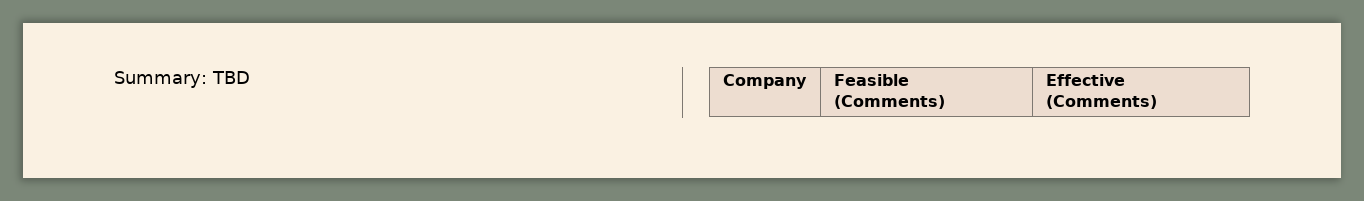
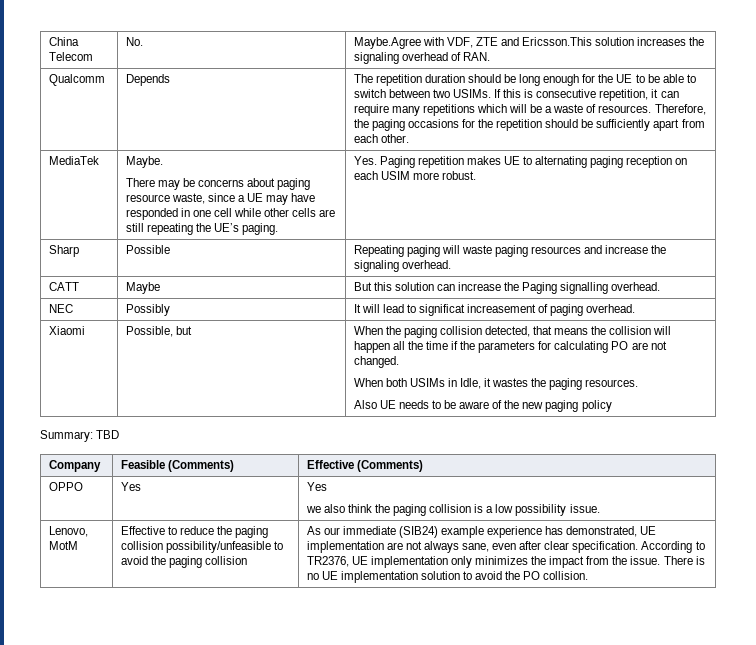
(114, 79) none -> [48,37,79,46] [48,52,93,61] [125,37,143,46] [353,37,705,49] [353,52,490,64] [48,74,105,86] [125,74,170,86] [353,74,696,86] [353,89,679,101] [353,104,706,116] [353,119,705,131] [353,134,409,143] [48,156,99,165] [125,156,163,168] [125,178,311,190] [125,193,316,205] [125,208,336,220] [125,223,278,235] [353,156,688,168] [353,171,476,180] [48,245,79,257] [125,245,170,254] [353,245,667,257] [353,260,451,272] [48,282,79,291] [125,282,160,294] [353,282,661,294] [48,304,73,313] [125,304,170,316] [353,304,636,316] [48,326,85,335] [125,326,192,337] [353,326,672,338] [353,341,667,353] [353,356,399,368] [353,378,639,390] [353,400,612,412] China Telecom | No. | Maybe.Agree with VDF, ZTE and Ericsson.This solution increases the signaling overhead of RAN. // Qualcomm | Depends | The repetition duration should be long enough for the UE to be able to switch between two USIMs. If this is consecutive repetition, it can require many repetitions which will be a waste of resources. Therefore, the paging occasions for the repetition should be sufficiently apart from each other. // MediaTek | Maybe. // There may be concerns about paging resource waste, since a UE may have responded in one cell while other cells are still repeating the UE’s paging. | Yes. Paging repetition makes UE to alternating paging reception on each USIM more robust. // Sharp | Possible | Repeating paging will waste paging resources and increase the signaling overhead. // CATT | Maybe | But this solution can increase the Paging signalling overhead. // NEC | Possibly | It will lead to significat increasement of paging overhead. // Xiaomi | Possible, but | When the paging collision detected, that means the collision will happen all the time if the parameters for calculating PO are not changed. // When both USIMs in Idle, it wastes the paging resources. // Also UE needs to be aware of the new paging policy //
(1157, 102) none -> [48,482,83,491] [120,482,141,491] [306,482,327,491] [305,504,600,516] [48,526,88,537] [48,541,78,550] [120,526,268,538] [120,541,283,553] [120,556,247,568] [306,526,657,538] [306,541,705,553] [306,556,705,568] [306,571,589,583] // OPPO | Yes | Yes // we also think the paging collision is a low possibility issue. // Lenovo, MotM | Effective to reduce the paging collision possibility/unfeasible to avoid the paging collision | As our immediate (SIB24) example experience has demonstrated, UE implementation are not always sane, even after clear specification. According to TR2376, UE implementation only minimizes the impact from the issue. There is no UE implementation solution to avoid the PO collision.

